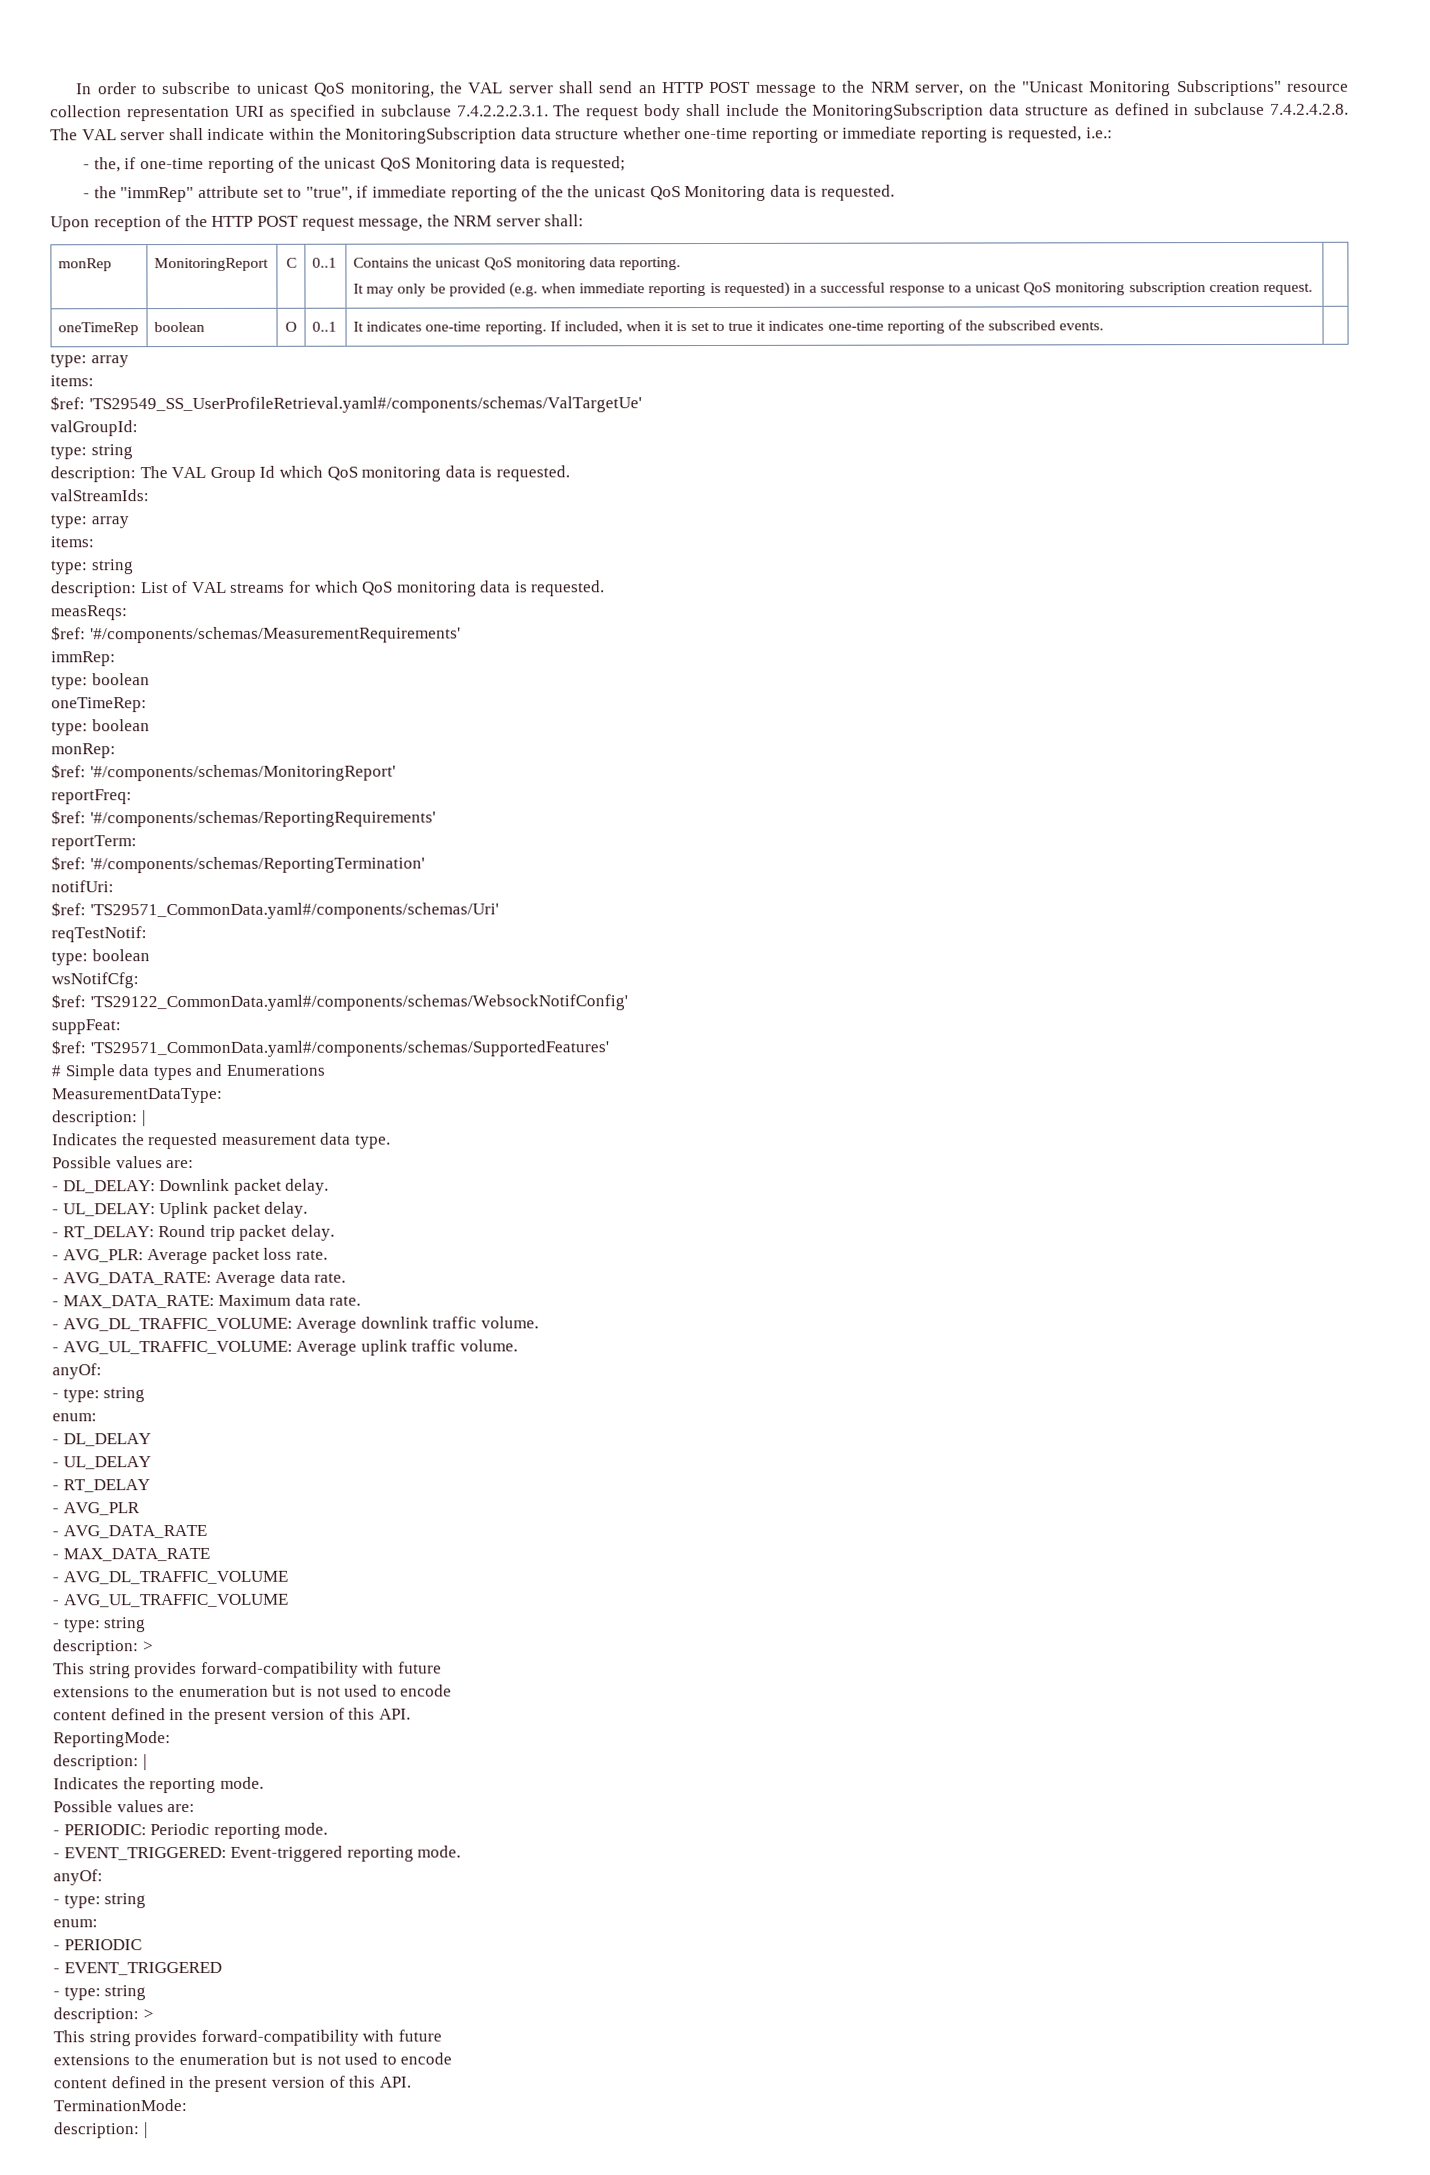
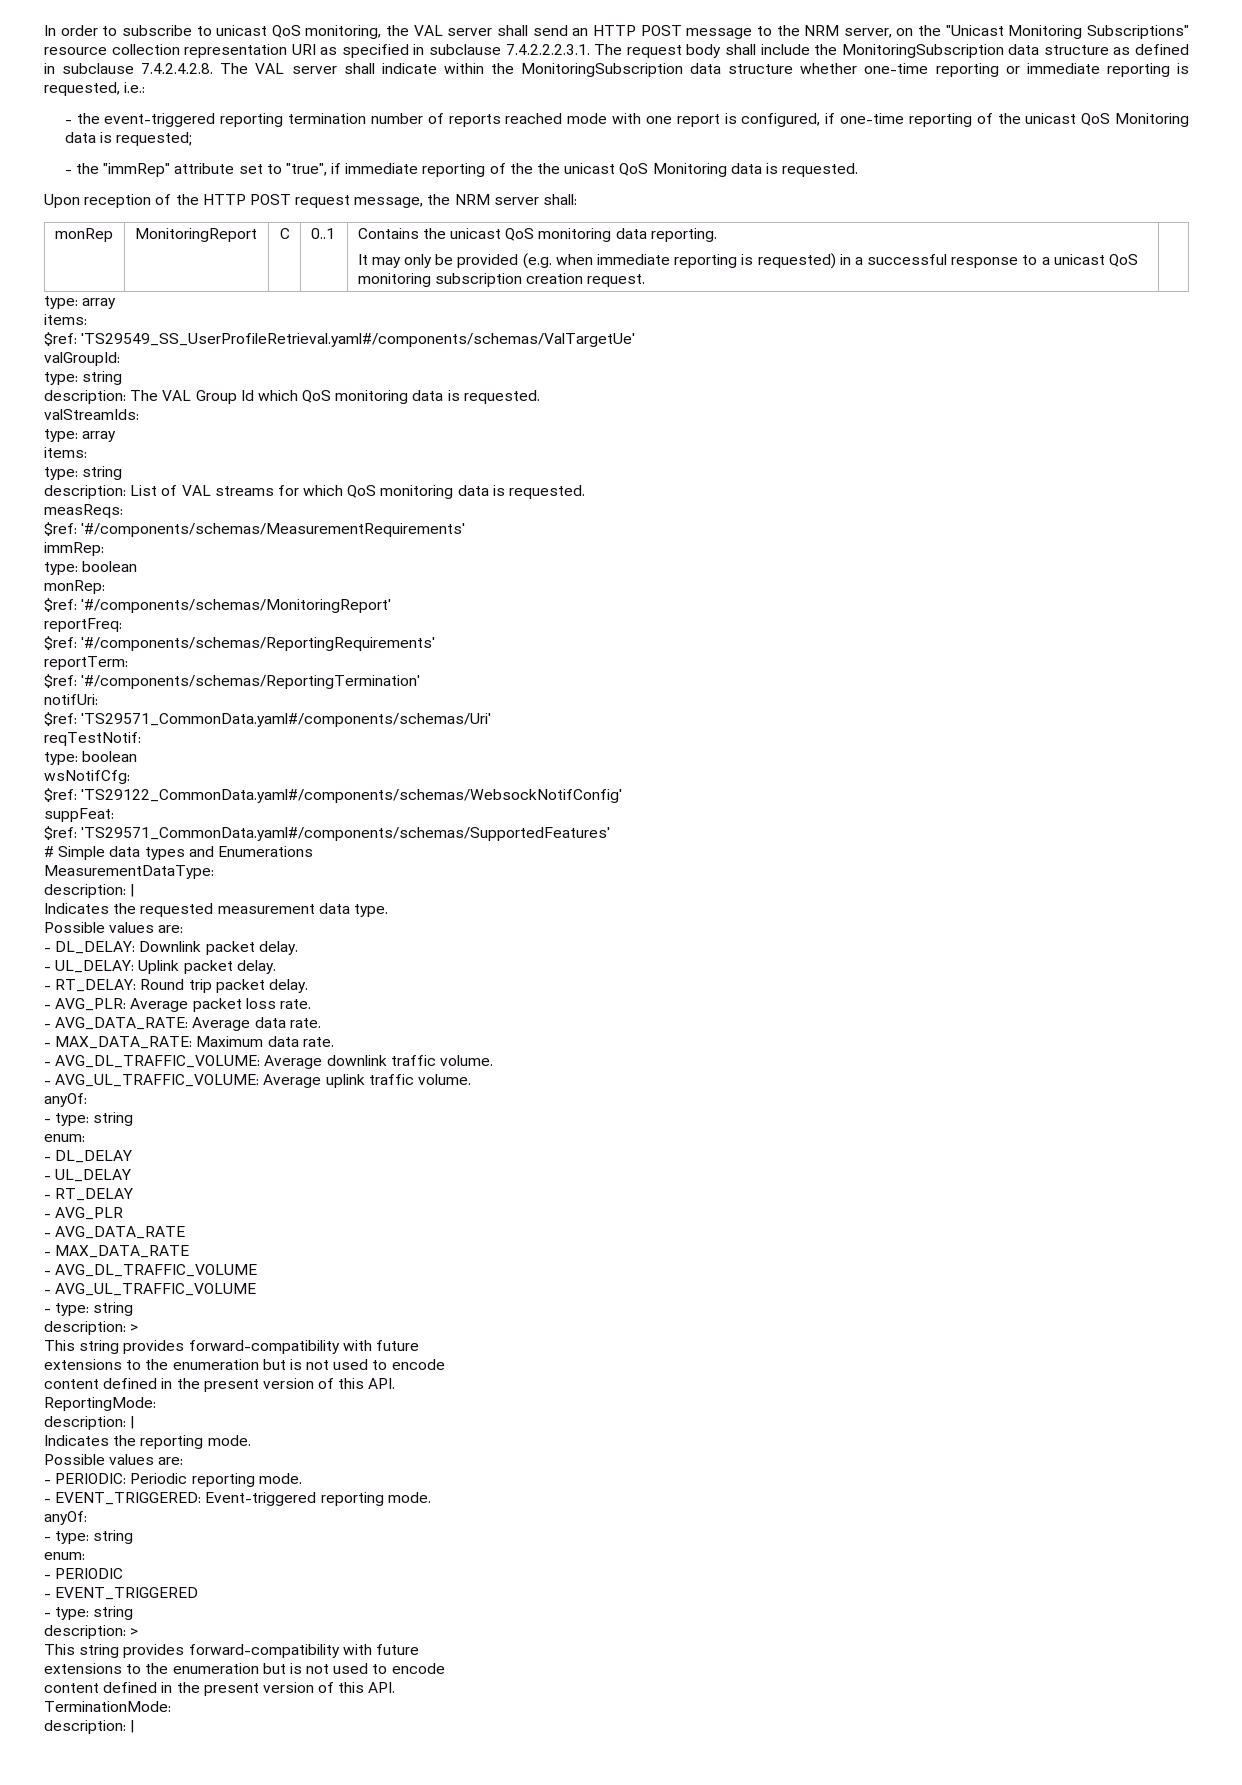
[93,157,121,173] the, -> [76,113,821,127] the event-triggered reporting termination number of reports reached mode with one report is configured,
[57,322,139,336] [153,321,205,333] [285,321,297,332] [311,321,337,332] [352,319,1105,335] // oneTimeRep | boolean | O | 0..1 | It indicates one-time reporting. If included, when it is set to true it indicates one-time reporting of the subscribed events. | -> (646, 280) none
[51,697,147,713] [51,719,150,736] // oneTimeRep: // type: boolean -> (138, 566) none

